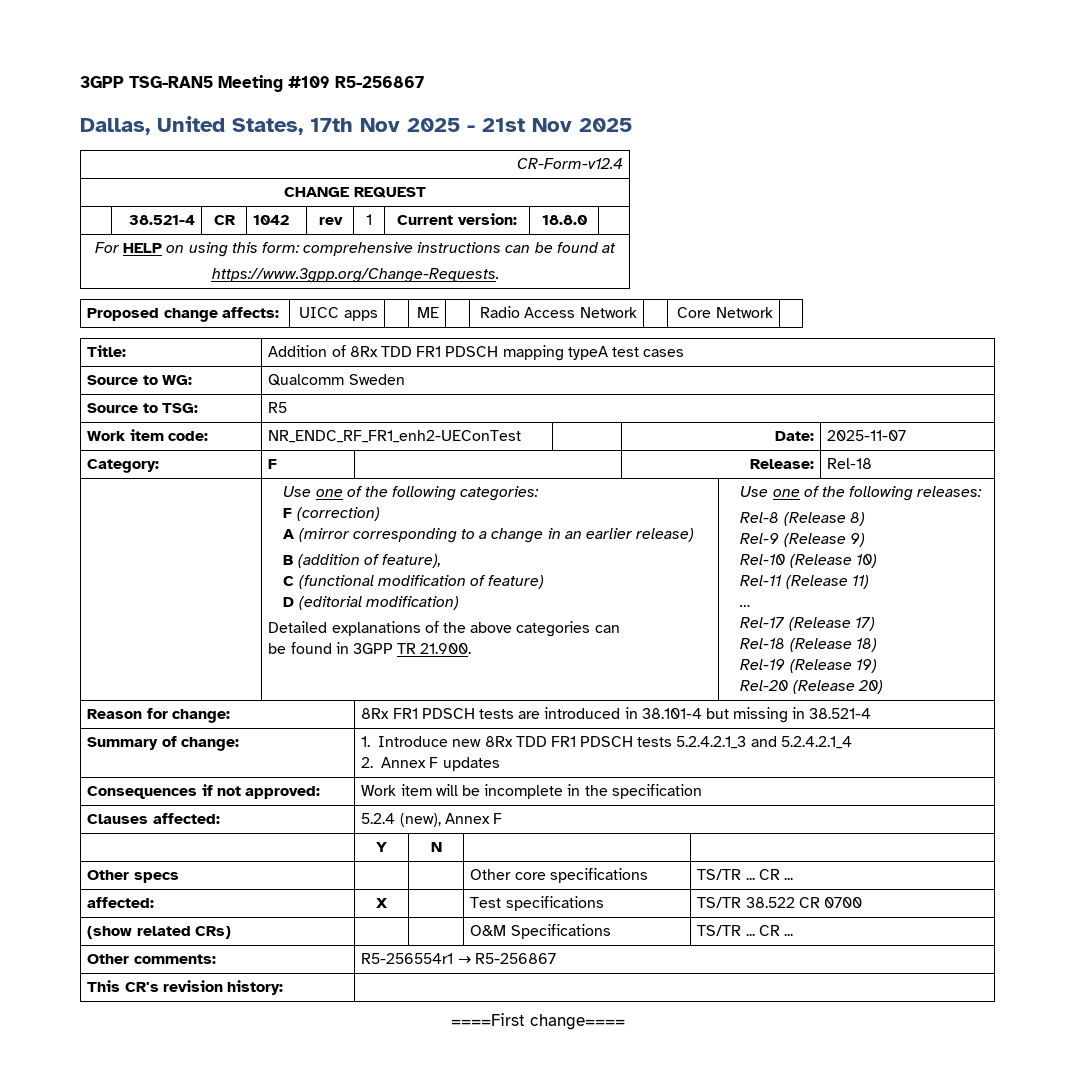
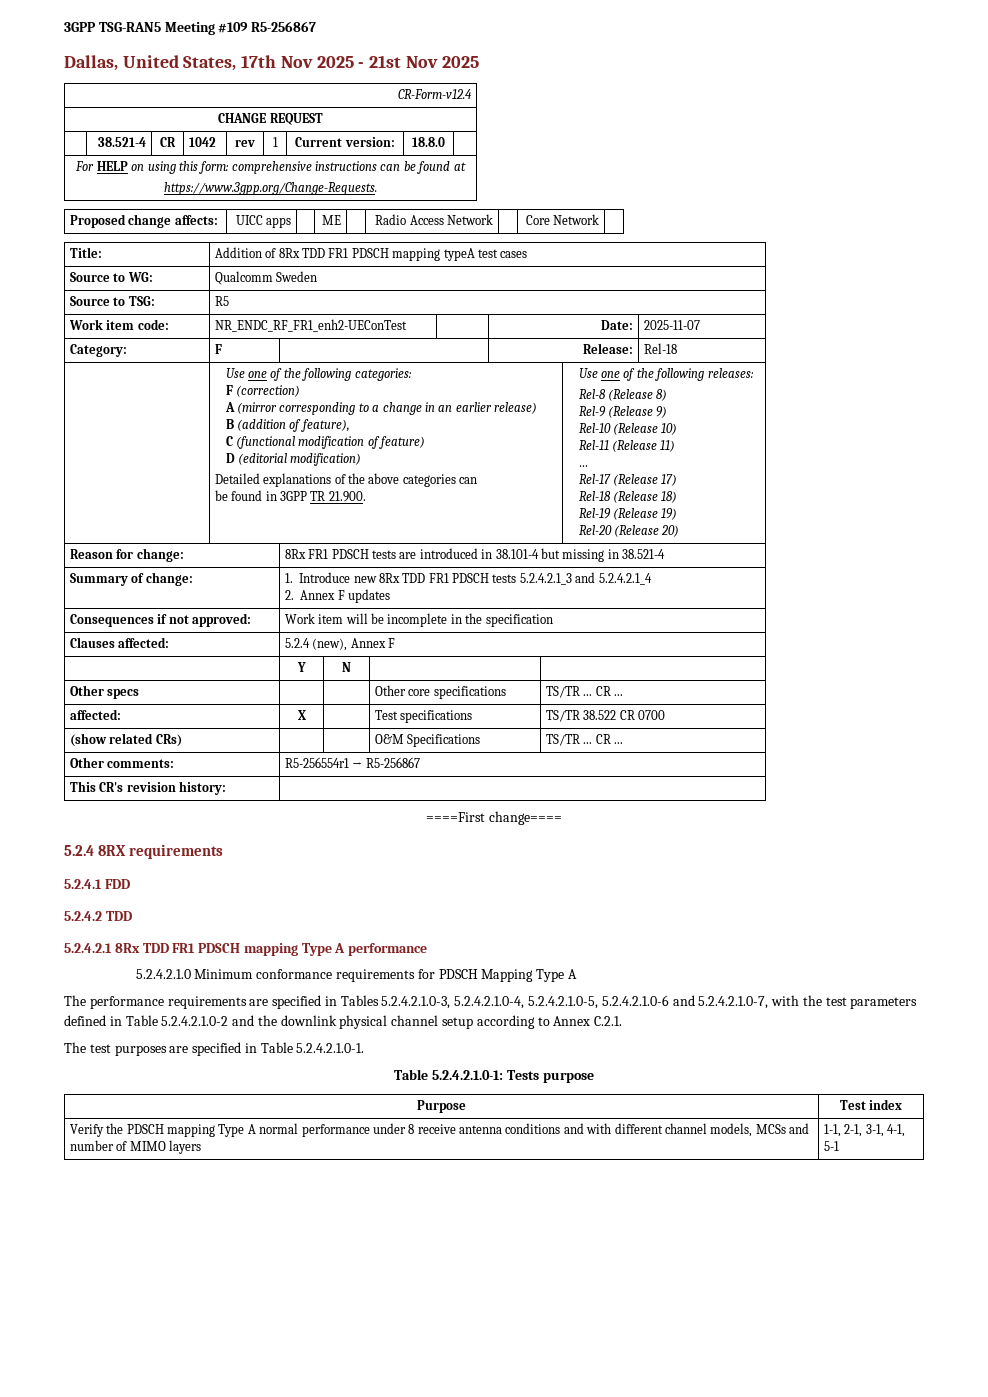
(625, 1022) none -> [64,844,224,859] [64,879,130,889] [64,911,132,921] [64,943,428,956] [135,969,577,982] [64,995,918,1009] [64,1015,623,1029] [64,1042,365,1056] [394,1069,594,1083] [417,1100,466,1113] [839,1099,903,1110] [69,1123,810,1137] [69,1140,202,1154] [823,1124,906,1137] [823,1141,839,1151] // 5.2.4 8RX requirements // 5.2.4.1 FDD // 5.2.4.2 TDD // 5.2.4.2.1 8Rx TDD FR1 PDSCH mapping Type A performance // 5.2.4.2.1.0 Minimum conformance requirements for PDSCH Mapping Type A // The performance requirements are specified in Tables 5.2.4.2.1.0-3, 5.2.4.2.1.0-4, 5.2.4.2.1.0-5, 5.2.4.2.1.0-6 and 5.2.4.2.1.0-7, with the test parameters defined in Table 5.2.4.2.1.0-2 and the downlink physical channel setup according to Annex C.2.1. // The test purposes are specified in Table 5.2.4.2.1.0-1. // Table 5.2.4.2.1.0-1: Tests purpose // Purpose | Test index // Verify the PDSCH mapping Type A normal performance under 8 receive antenna conditions and with different channel models, MCSs and number of MIMO layers | 1-1, 2-1, 3-1, 4-1, 5-1

